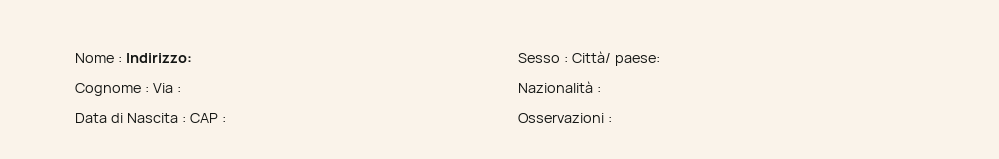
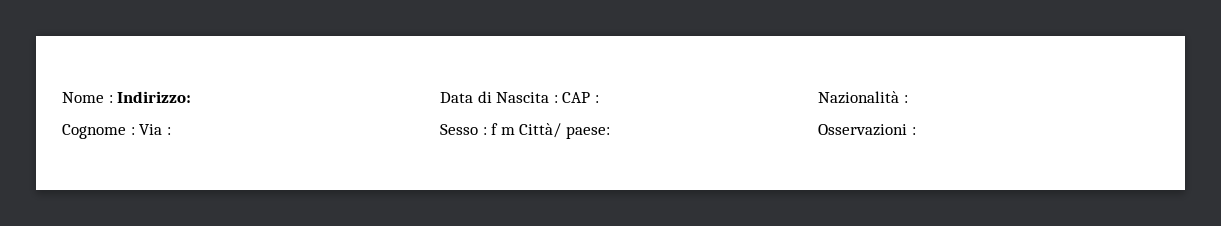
(568, 59) none -> [491,123,515,135] f m

